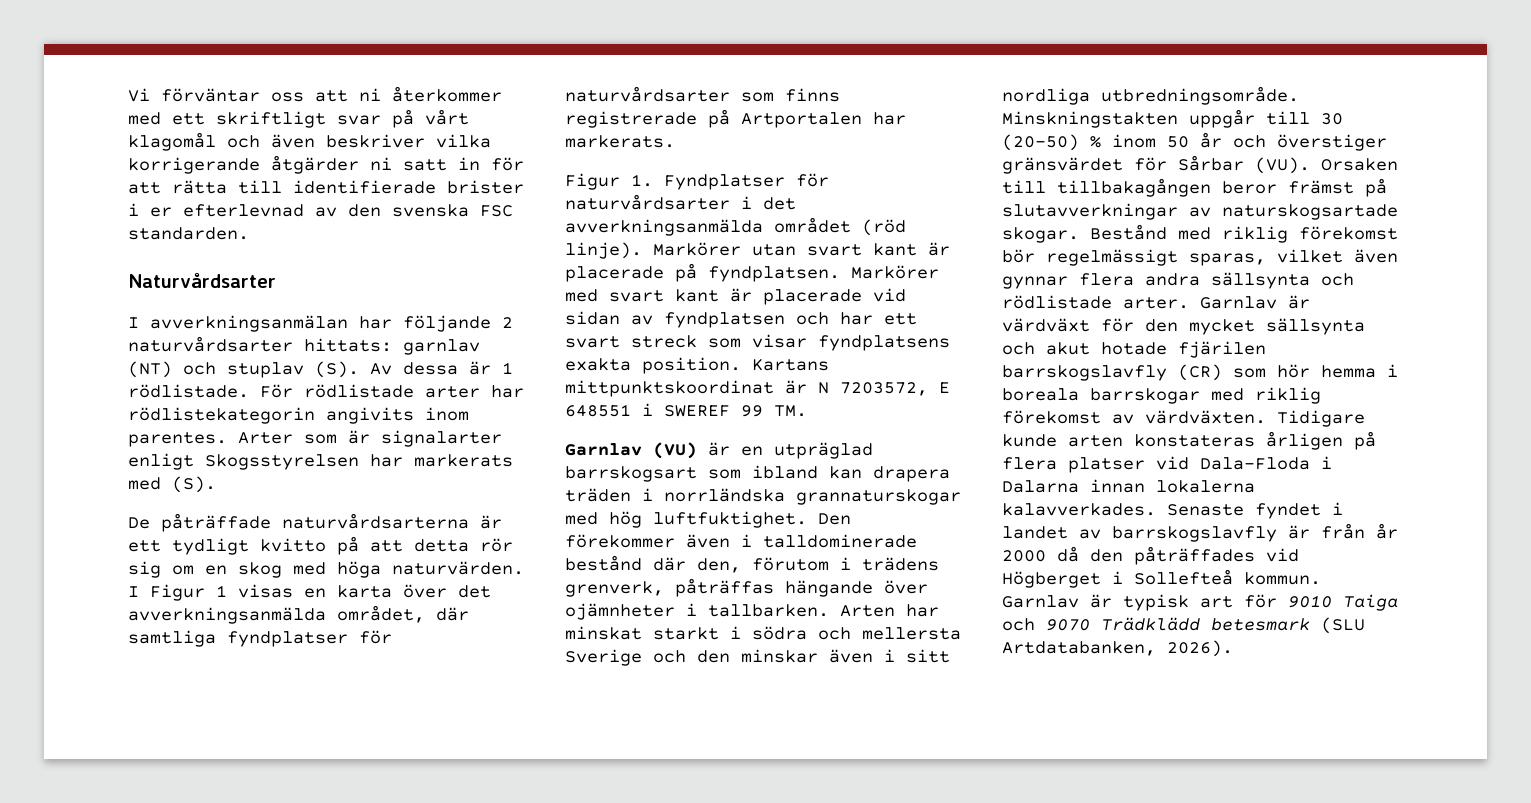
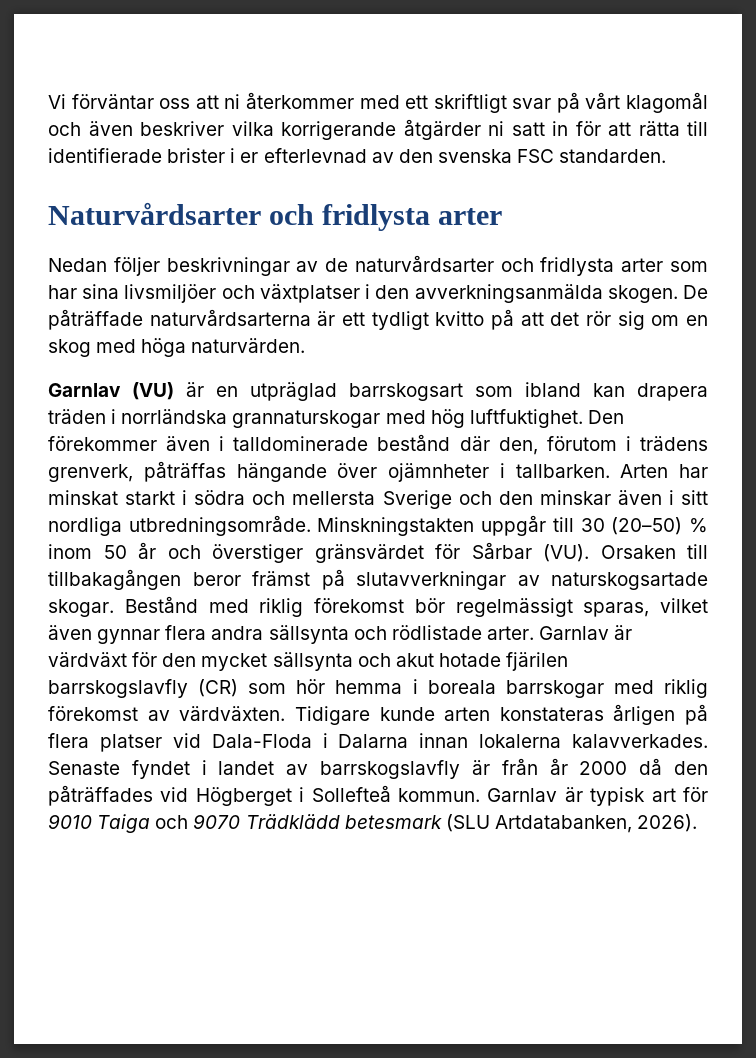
[128,315,513,332] [128,336,480,355] [128,361,513,378] [128,384,524,398] [128,407,469,424] [128,430,502,447] [128,453,513,470] [128,476,216,493] // I avverkningsanmälan har följande 2 naturvårdsarter hittats: garnlav (NT) och stuplav (S). Av dessa är 1 rödlistade. För rödlistade arter har rödlistekategorin angivits inom parentes. Arter som är signalarter enligt Skogsstyrelsen har markerats med (S). // -> [269,204,503,231] [48,255,709,276] [48,284,678,303] och fridlysta arter // Nedan följer beskrivningar av de naturvårdsarter och fridlysta arter som har sina livsmiljöer och växtplatser i den avverkningsanmälda skogen.
[414,539,469,552] detta -> [550,312,580,326] det
[128,584,491,601] [128,605,469,624] [128,630,392,647] [565,86,840,102] [565,109,906,128] [565,135,675,148] [565,173,829,190] [565,194,796,210] [565,217,906,236] [565,242,950,259] [565,263,939,282] [565,288,906,305] [565,311,917,328] [565,334,950,351] [565,357,829,374] [565,380,950,397] [565,403,807,417] I Figur 1 visas en karta över det avverkningsanmälda området, där samtliga fyndplatser för naturvårdsarter som finns registrerade på Artportalen har markerats. // Figur 1. Fyndplatser för naturvårdsarter i det avverkningsanmälda området (röd linje). Markörer utan svart kant är placerade på fyndplatsen. Markörer med svart kant är placerade vid sidan av fyndplatsen och har ett svart streck som visar fyndplatsens exakta position. Kartans mittpunktskoordinat är N 7203572, E 648551 i SWEREF 99 TM. -> (306, 345) none

